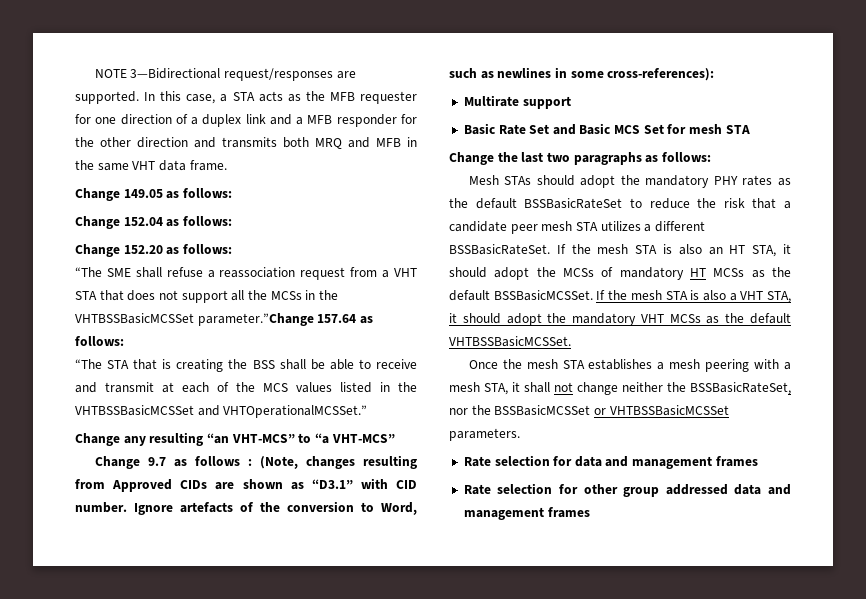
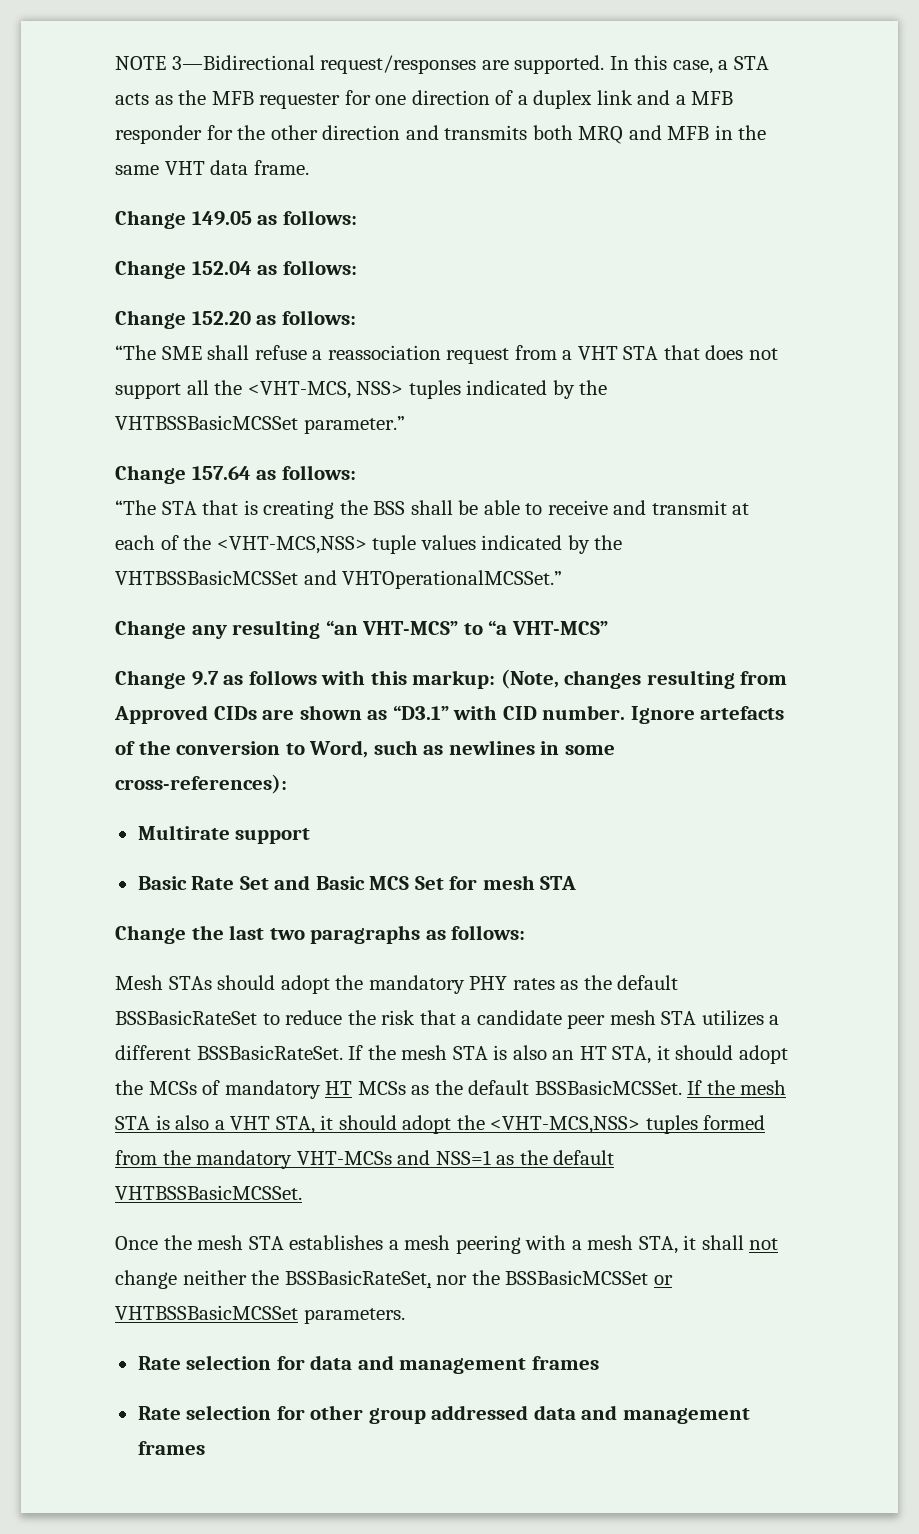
[270,290,338,300] [75,313,314,326] MCSs in the VHTBSSBasicMCSSet parameter.”Change -> [247,380,608,399] [115,415,405,434] [115,465,186,484] <VHT-MCS, NSS> tuples indicated by the VHTBSSBasicMCSSet parameter.” // Change
[263,382,390,393] MCS values listed in -> [216,535,590,554] <VHT-MCS,NSS> tuple values indicated by
[247,459,252,466] : -> [321,670,496,689] with this markup:
[572,313,701,326] mandatory VHT MCSs -> [490,1115,766,1134] [115,1150,491,1169] <VHT-MCS,NSS> tuples formed from the mandatory VHT-MCSs and NSS=1

